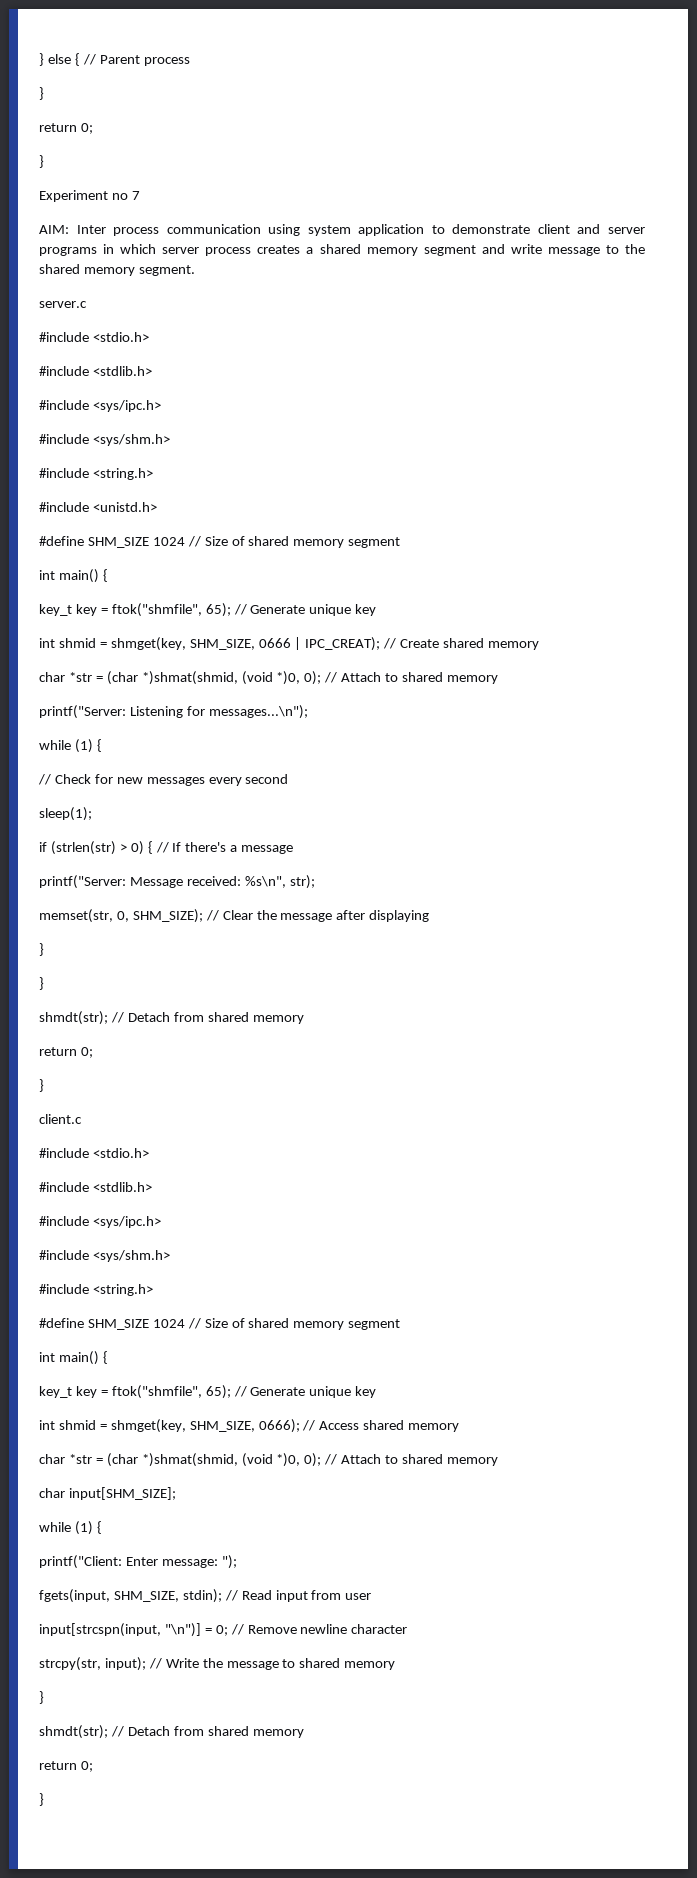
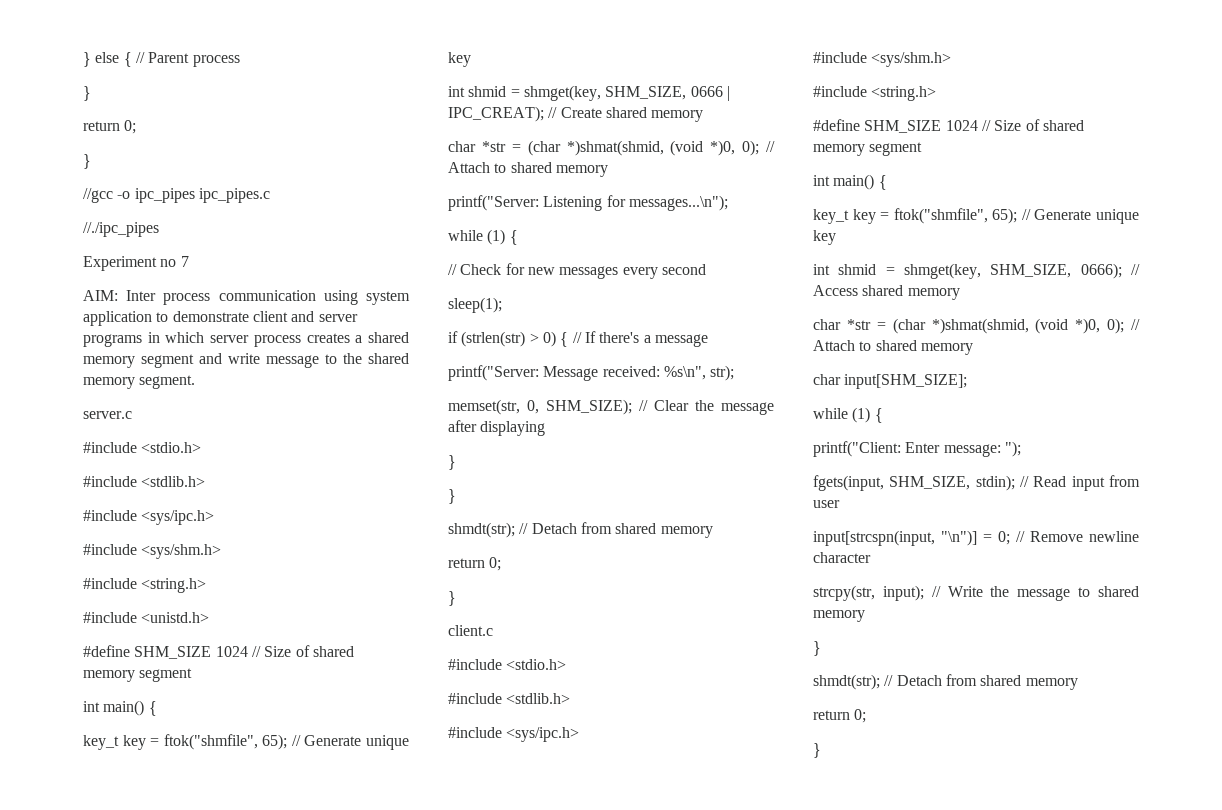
(44, 161) none -> [83,188,270,203] [83,222,159,237] // //gcc -o ipc_pipes ipc_pipes.c // //./ipc_pipes

